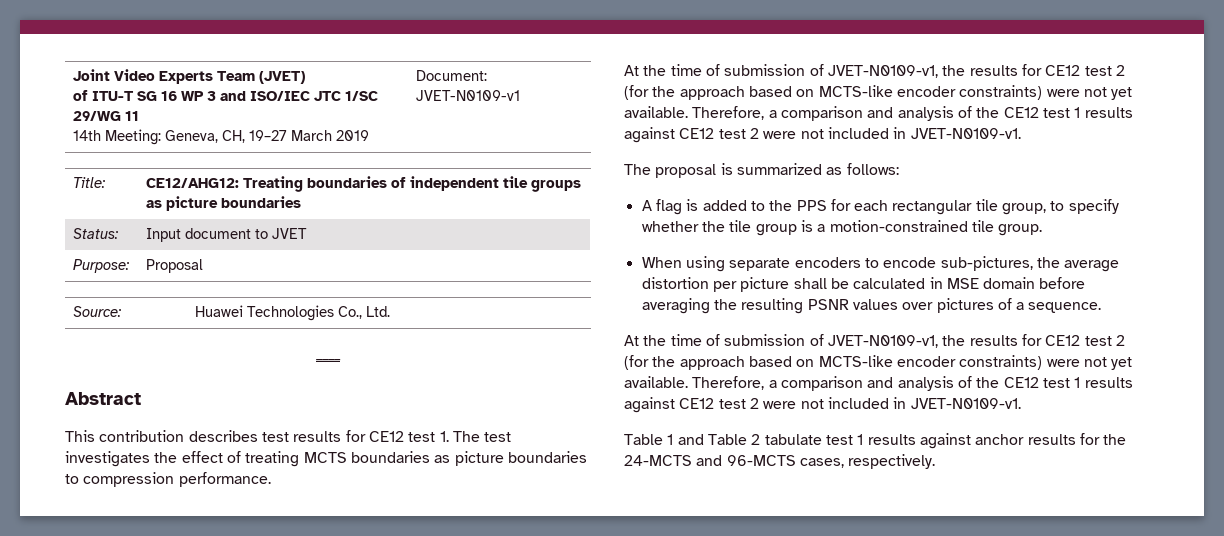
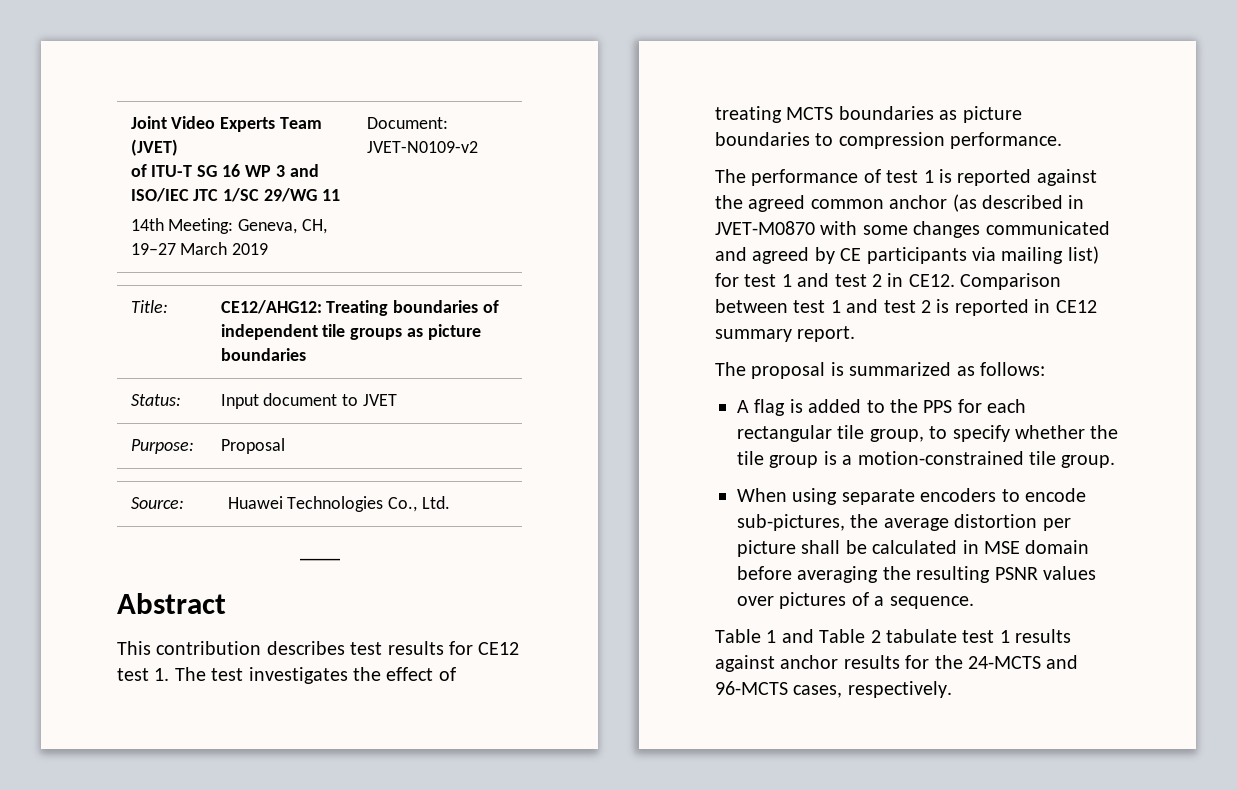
[416,90,521,101] JVET-N0109-v1 -> [366,141,478,153] JVET-N0109-v2
[624,64,1125,78] [624,85,1133,100] [624,106,1133,121] [624,127,1021,143] At the time of submission of JVET-N0109-v1, the results for CE12 test 2 (for the approach based on MCTS-like encoder constraints) were not yet available. Therefore, a comparison and analysis of the CE12 test 1 results against CE12 test 2 were not included in JVET-N0109-v1. -> [715,169,1097,186] [715,194,1085,212] [715,221,1110,238] [715,246,1099,264] [715,273,1062,290] [715,299,1097,316] [715,326,856,342] The performance of test 1 is reported against the agreed common anchor (as described in JVET-M0870 with some changes communicated and agreed by CE participants via mailing list) for test 1 and test 2 in CE12. Comparison between test 1 and test 2 is reported in CE12 summary report.
[624,334,1125,348] [624,355,1133,370] [624,376,1133,391] [624,397,1021,413] // At the time of submission of JVET-N0109-v1, the results for CE12 test 2 (for the approach based on MCTS-like encoder constraints) were not yet available. Therefore, a comparison and analysis of the CE12 test 1 results against CE12 test 2 were not included in JVET-N0109-v1. -> (974, 602) none

